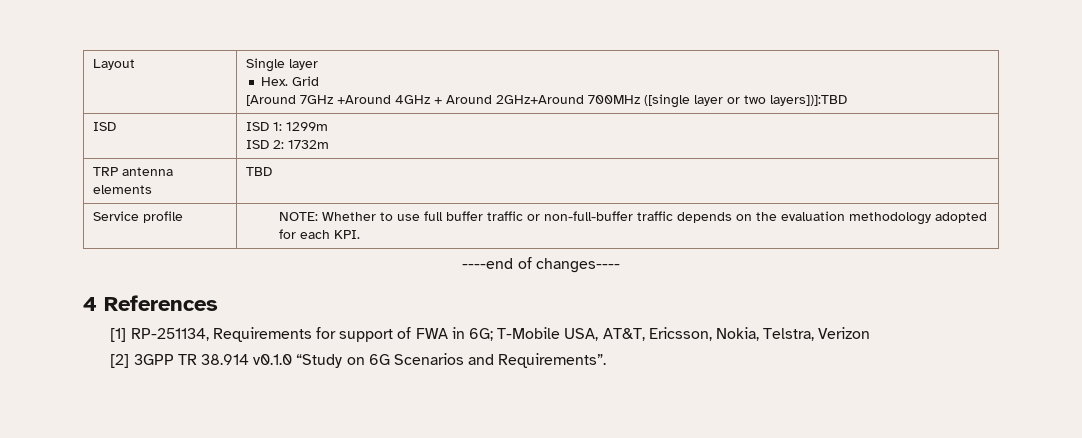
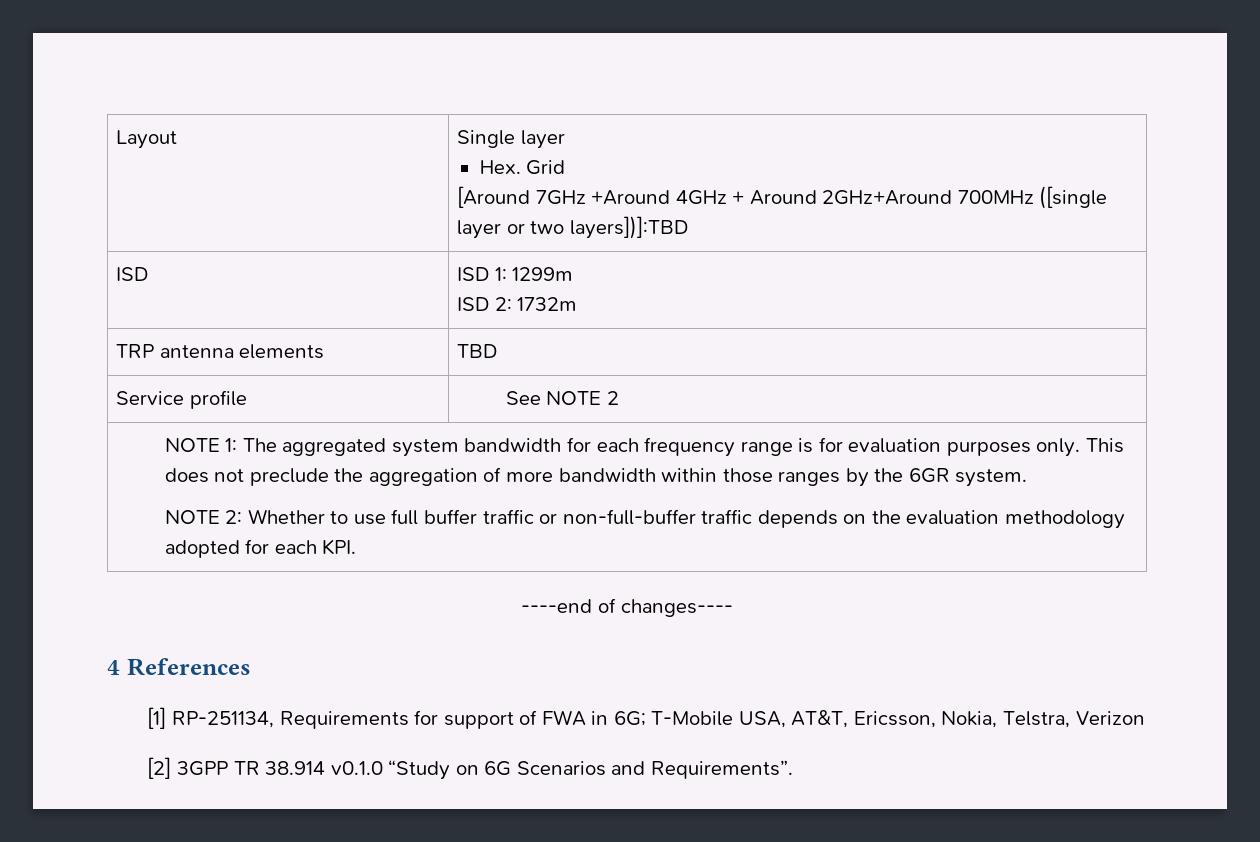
[279,212,319,221] NOTE: -> [505,391,619,405] [164,437,1124,457] [164,467,1028,487] [164,510,243,524] See NOTE 2 // NOTE 1: The aggregated system bandwidth for each frequency range is for evaluation purposes only. This does not preclude the aggregation of more bandwidth within those ranges by the 6GR system. // NOTE 2:

